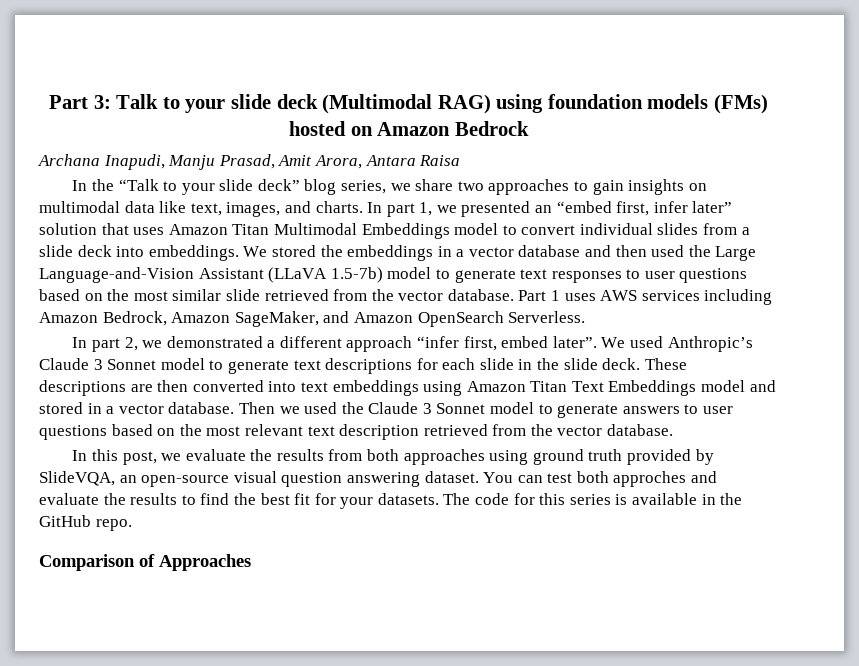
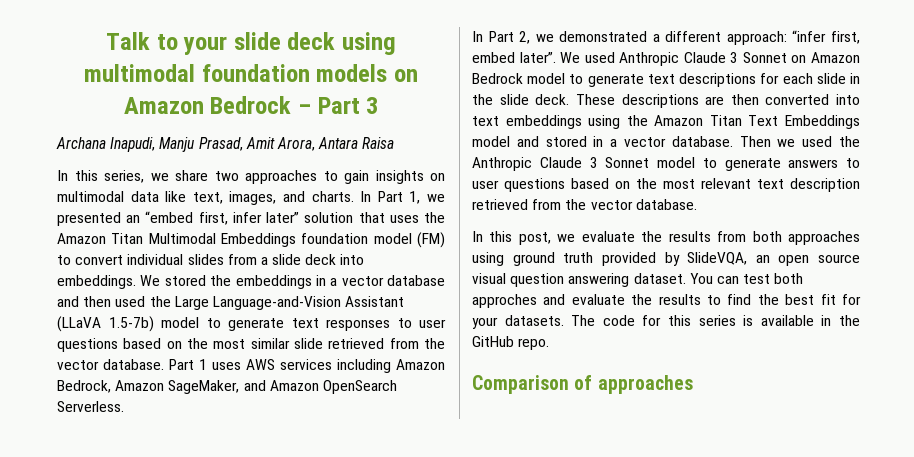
[49,95,111,109] Part 3: -> (105, 41) none
[322,94,768,114] [289,121,529,136] (Multimodal RAG) using foundation models (FMs) hosted on Amazon Bedrock -> [342,32,397,55] [84,64,418,82] [123,96,379,114] using multimodal foundation models on Amazon Bedrock – Part 3
[91,179,337,195] the “Talk to your slide deck” blog -> [74,170,98,181] this
[386,203,415,217] part -> [377,191,403,202] Part
(165, 231) none -> [424,212,446,223] the
[454,223,499,235] model -> [301,232,445,248] foundation model (FM)
[91,338,120,352] part -> [488,31,514,42] Part
[346,336,413,352] approach -> [726,31,787,45] approach:
[667,336,753,352] [39,358,157,370] Anthropic’s Claude 3 Sonnet -> [619,52,860,66] [472,73,523,84] Anthropic Claude 3 Sonnet on Amazon Bedrock
(463, 388) none -> [626,115,648,126] the
(364, 408) none -> [472,157,532,171] Anthropic
[141,475,230,487] open-source -> [778,254,860,266] open source
[159,554,251,571] Approaches -> [597,375,693,394] approaches

